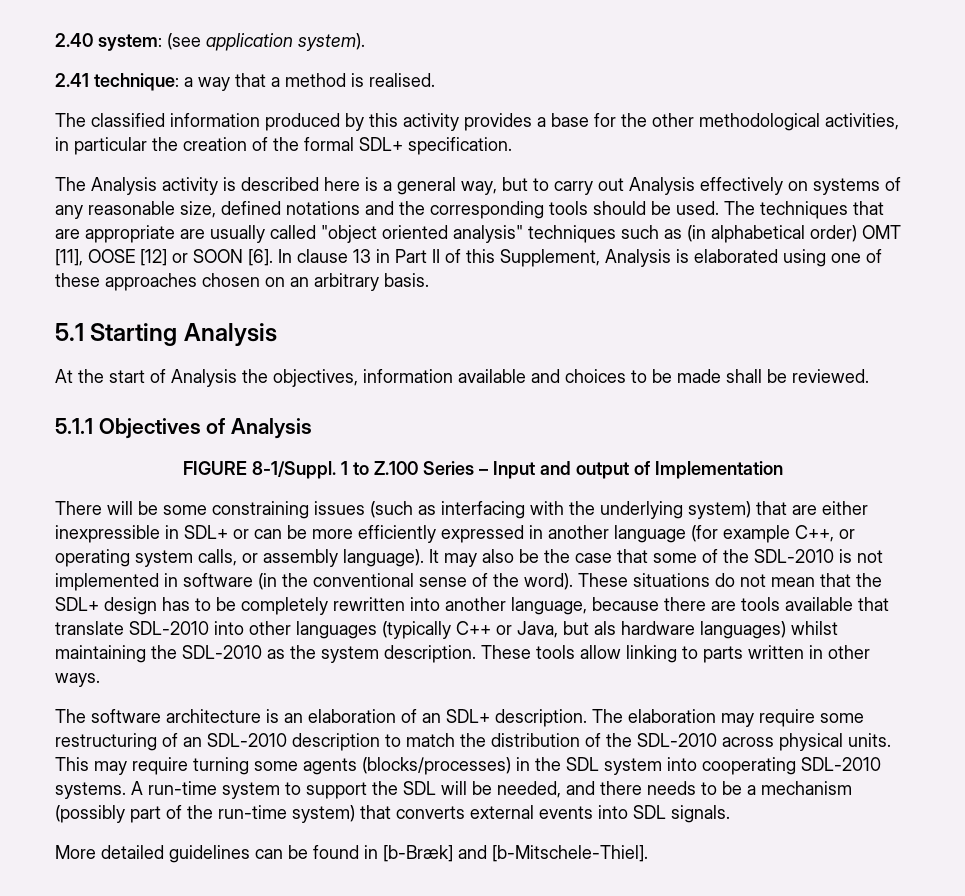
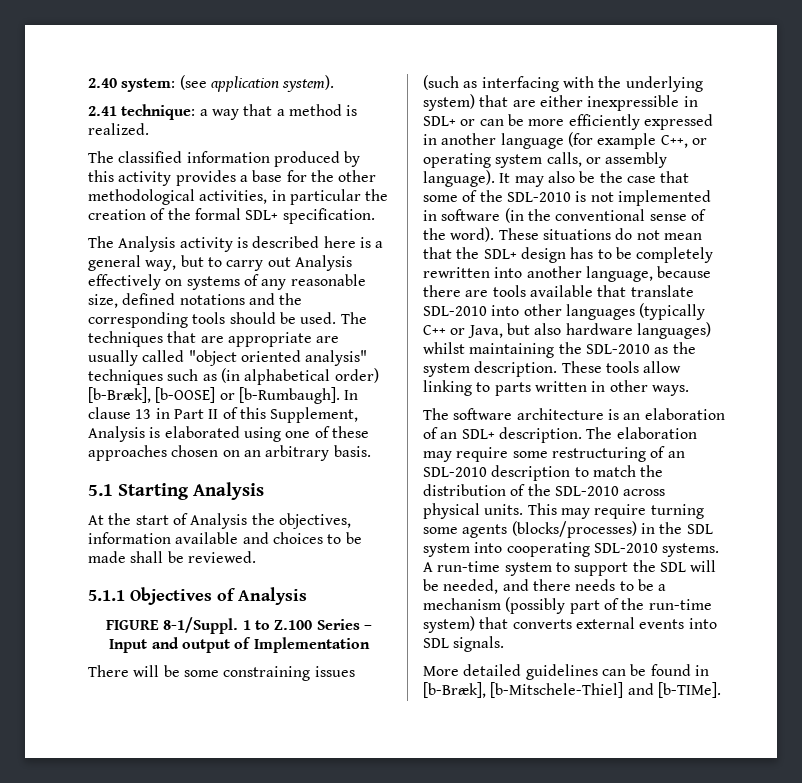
[369,73,435,87] realised. -> [88,123,149,135] realized.
[862,225,901,239] [55,249,273,266] OMT [11], OOSE [12] or SOON [6]. -> [88,387,340,404] [b-Bræk], [b-OOSE] or [b-Rumbaugh].
[594,621,616,635] als -> [534,323,562,335] also
[383,845,648,862] [b-Bræk] and [b-Mitschele-Thiel]. -> [423,682,721,698] [b-Bræk], [b-Mitschele-Thiel] and [b-TIMe].

